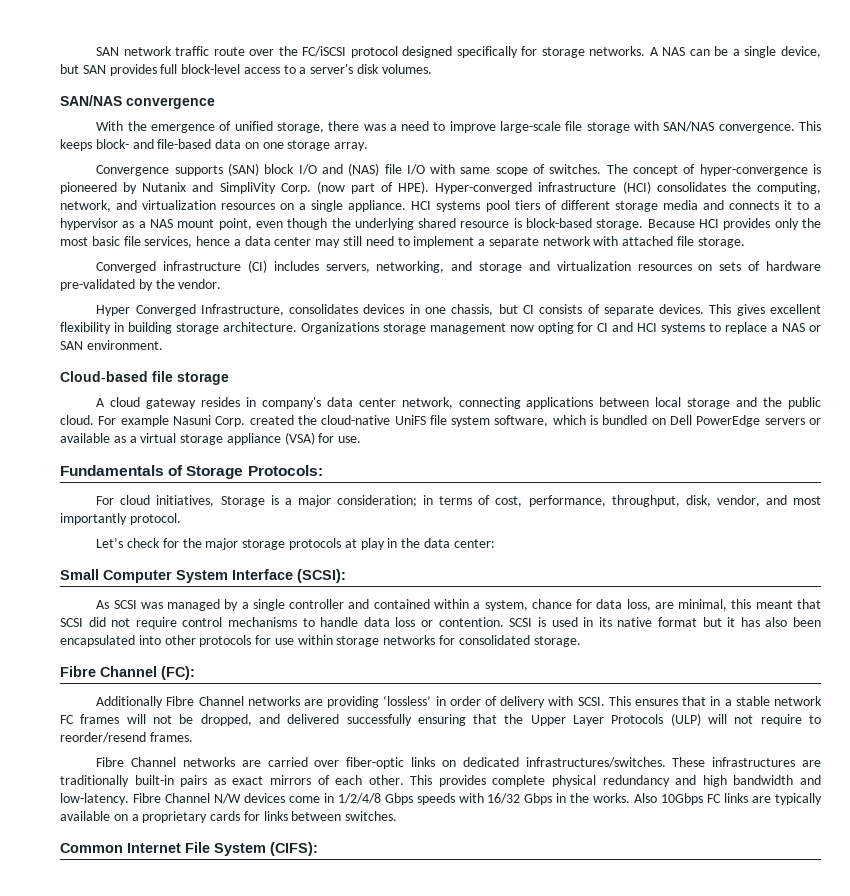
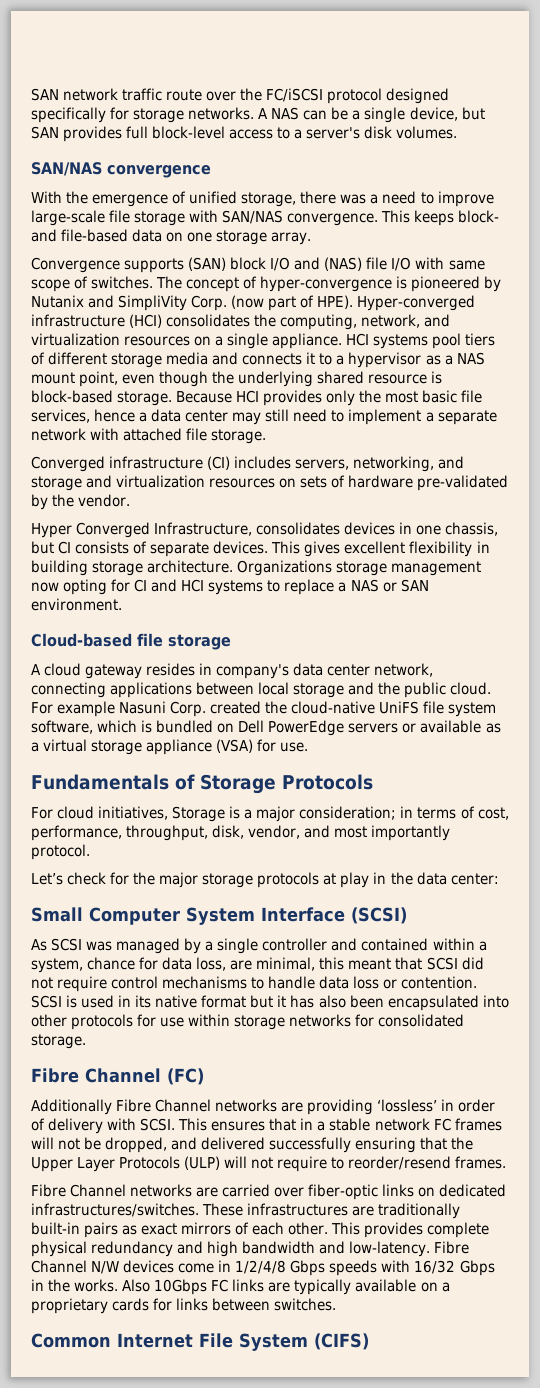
[247,465,323,476] Protocols: -> [281,774,373,790] Protocols
[297,569,346,583] (SCSI): -> [351,907,407,924] (SCSI)
[161,666,195,680] (FC): -> [167,1068,204,1085] (FC)
[270,842,318,856] (CIFS): -> [314,1333,369,1350] (CIFS)

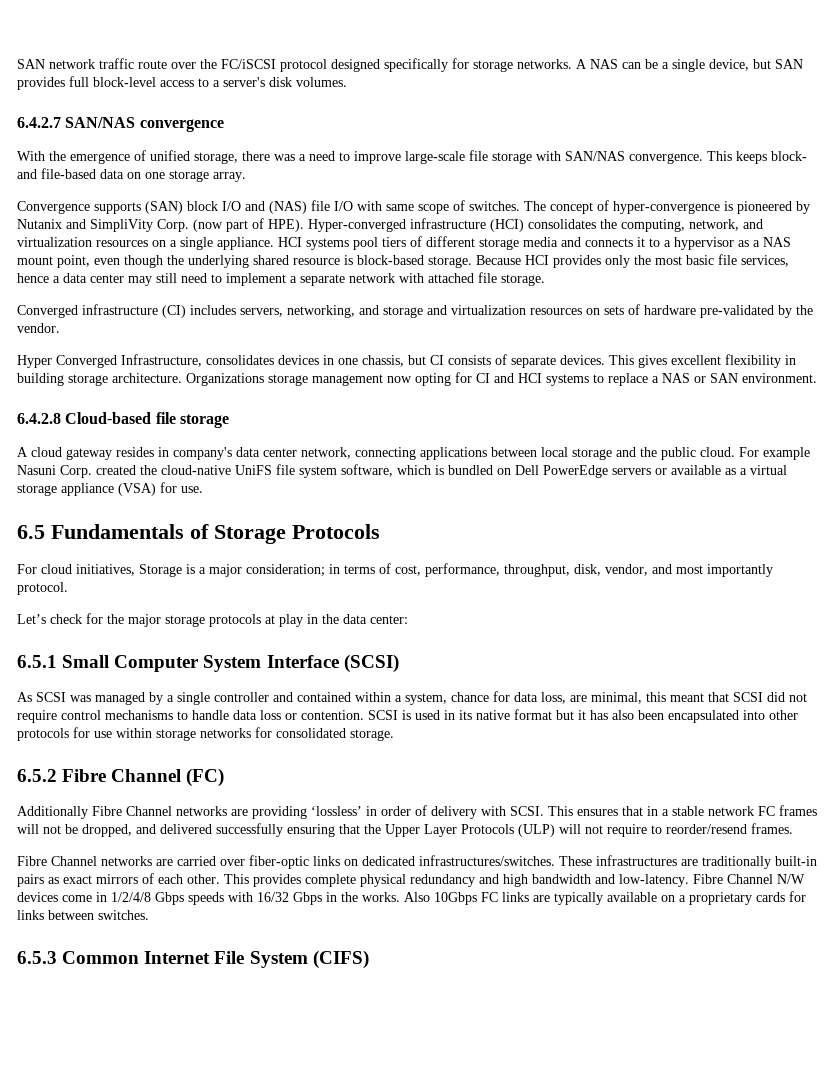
(458, 132) none -> [17,117,61,128] 6.4.2.7
(122, 604) none -> [17,413,61,424] 6.4.2.8
(309, 747) none -> [17,525,45,539] 6.5
(499, 879) none -> [17,655,57,668] 6.5.1
(86, 1041) none -> [17,769,57,782] 6.5.2
(337, 1304) none -> [17,951,57,964] 6.5.3

